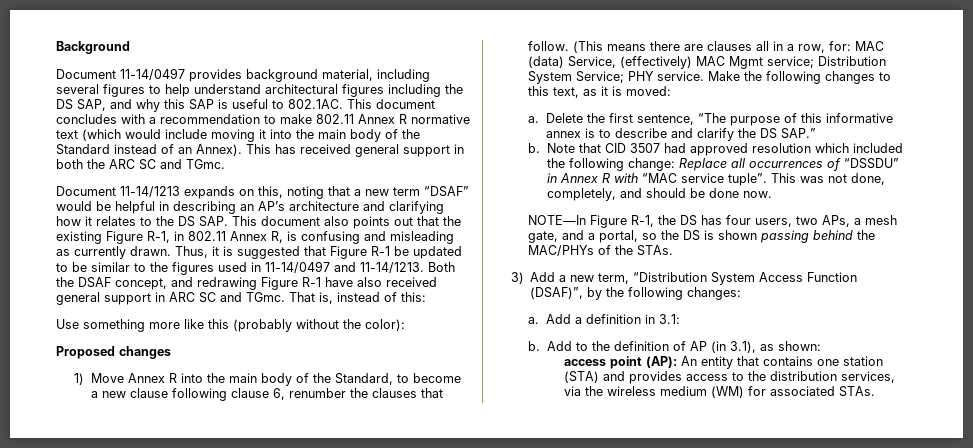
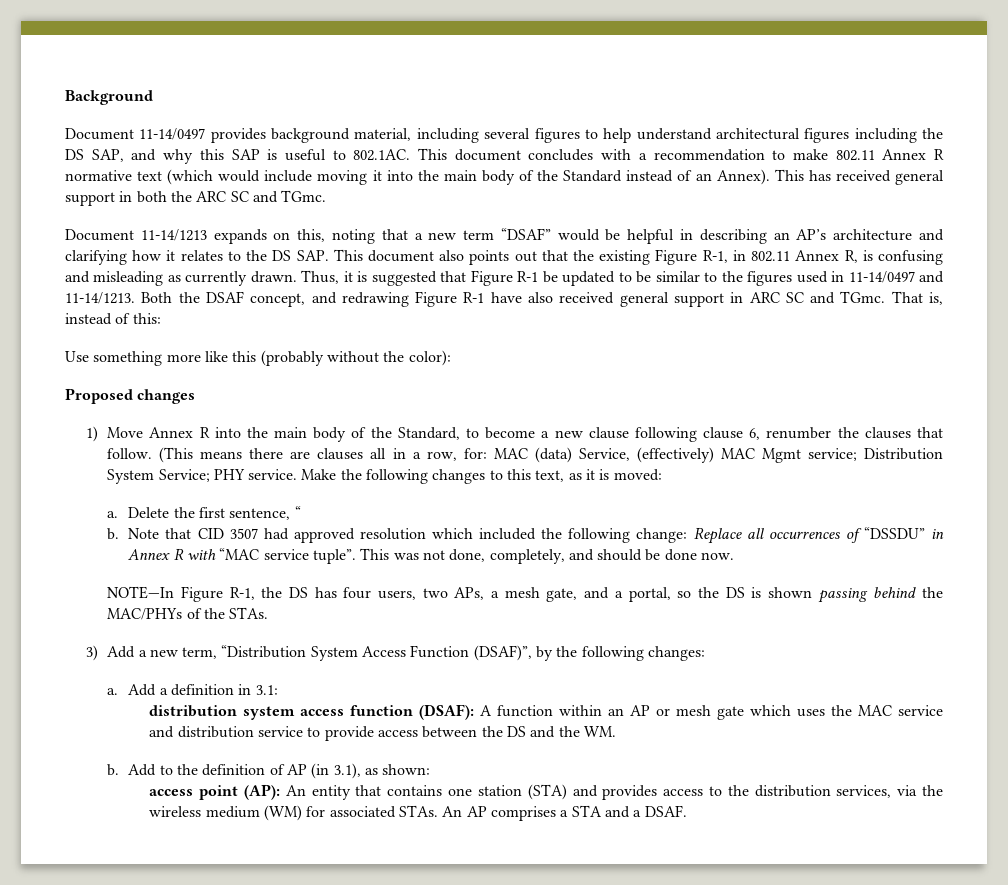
[698,113,894,126] [546,128,817,141] “The purpose of this informative annex is to describe and clarify the DS SAP.” -> [294,506,301,518] “
(681, 319) none -> [149,704,943,720] [149,726,616,741] // distribution system access function (DSAF): A function within an AP or mesh gate which uses the MAC service and distribution service to provide access between the DS and the WM.
(875, 391) none -> [442,805,687,821] An AP comprises a STA and a DSAF.

